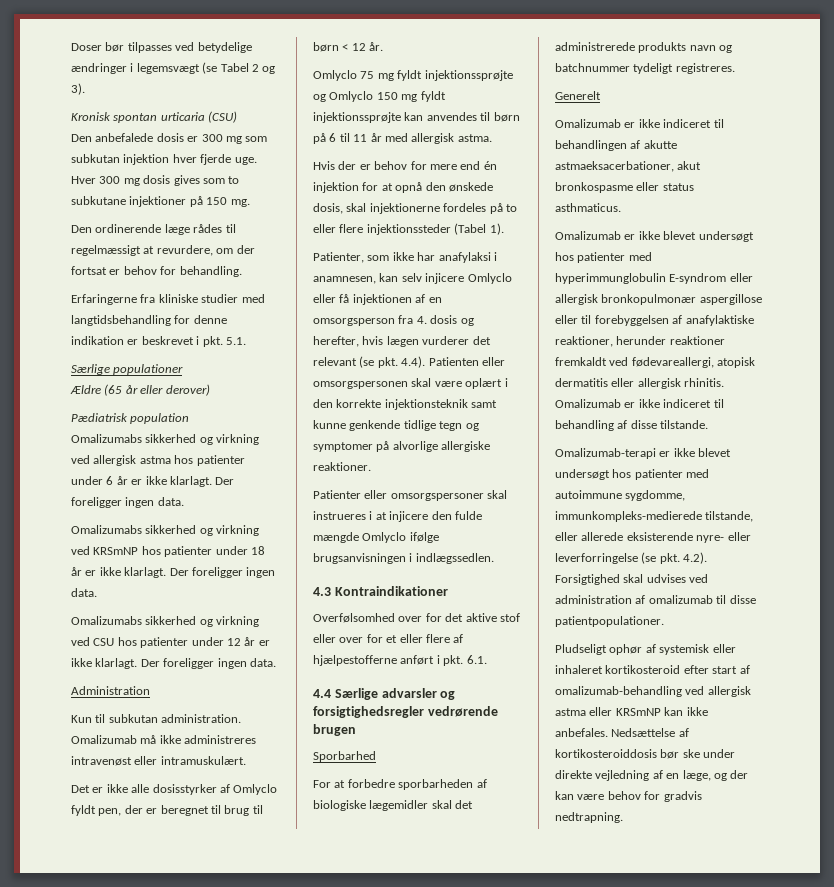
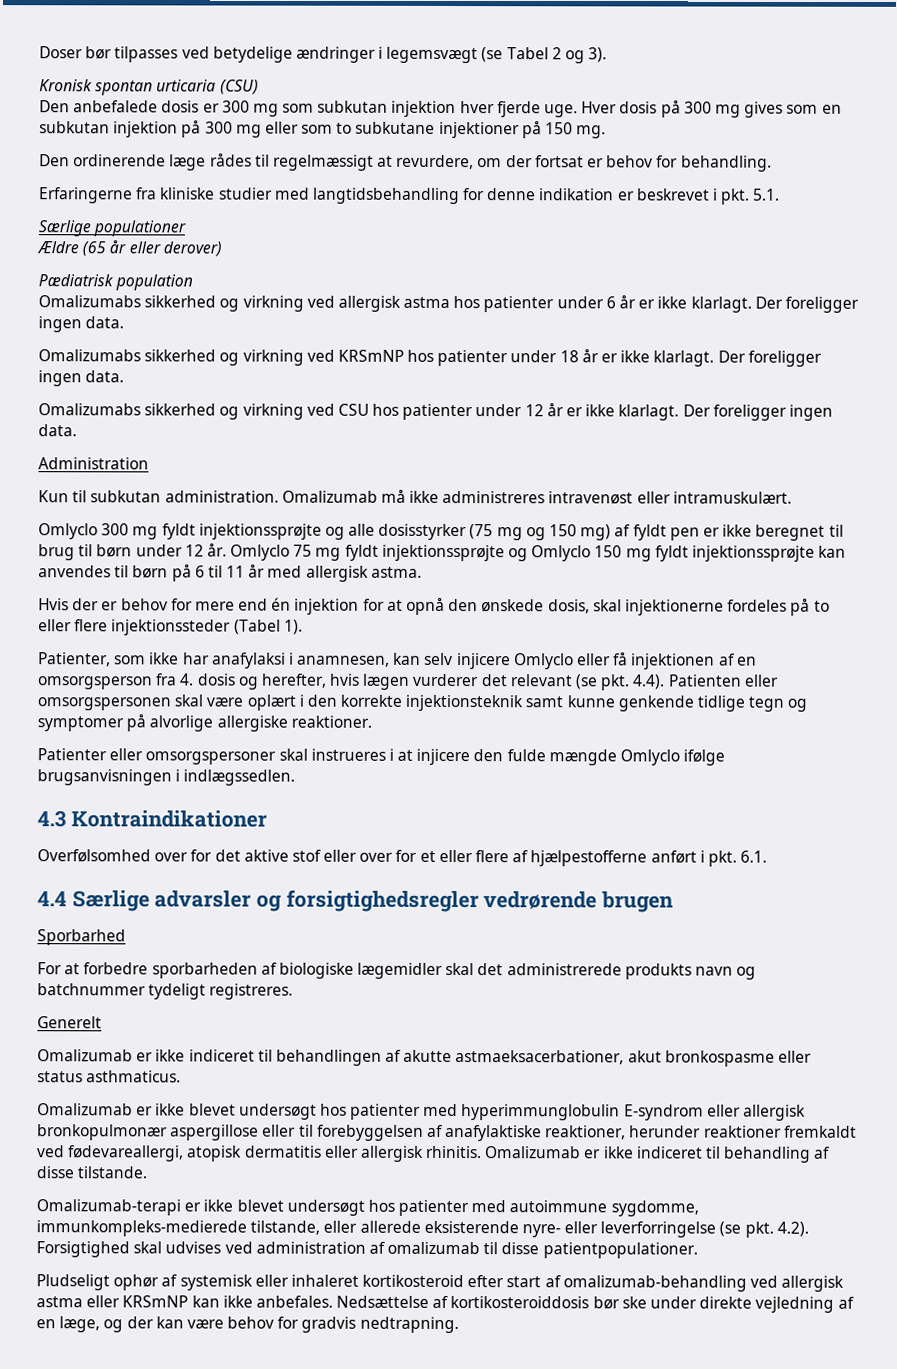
[99,175,171,186] 300 mg dosis -> [619,100,741,118] dosis på 300 mg
(225, 181) none -> [821,104,842,114] [39,120,334,138] en subkutan injektion på 300 mg eller som
[71,784,278,795] [71,805,158,816] Det er ikke alle dosisstyrker af Omlyclo fyldt pen, der er -> [38,523,753,541] Omlyclo 300 mg fyldt injektionssprøjte og alle dosisstyrker (75 mg og 150 mg) af fyldt pen er ikke
[342,44,349,51] < -> [135,544,183,557] under
(384, 46) // -> (227, 550) none

